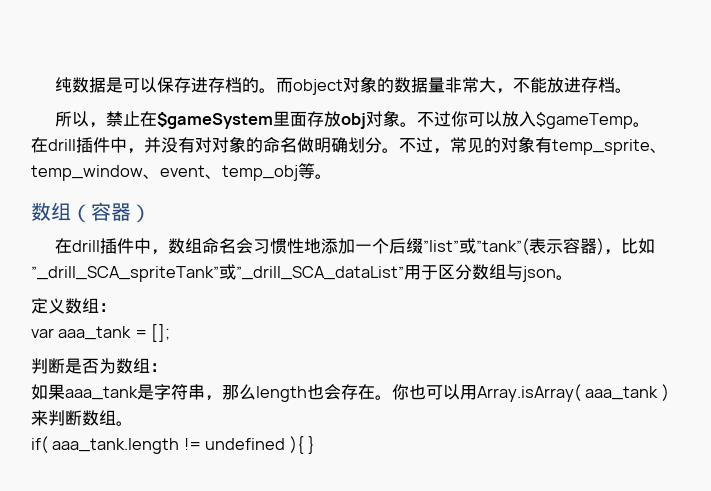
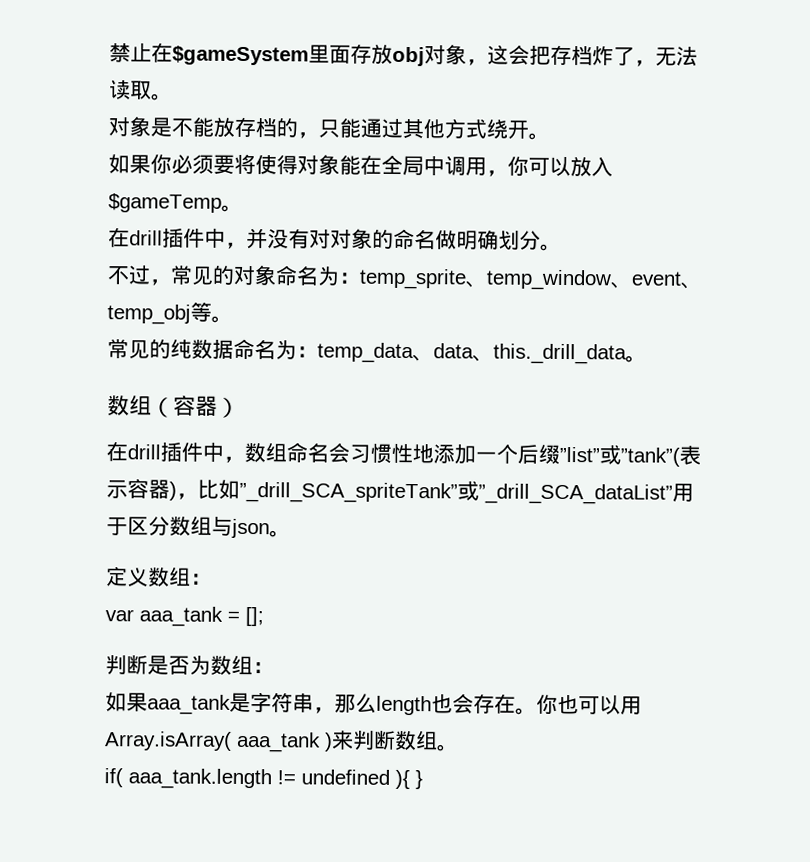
[55,76,633,95] [55,111,107,128] 纯数据是可以保存进存档的。而object对象的数据量非常大，不能放进存档。 // 所以， -> (109, 53) none
[400,111,452,127] 。不过 -> [466,44,698,67] [109,80,173,101] [108,116,550,140] [108,153,508,177] ，这会把存档炸了，无法读取。 // 对象是不能放存档的，只能通过其他方式绕开。 // 如果你必须要将使得对象能在全局中调用，
(399, 150) none -> (562, 247) //
[535,137,552,153] 有 -> [275,265,360,286] 命名为：
(332, 176) none -> [107,338,647,365] // 常见的纯数据命名为：temp_data、data、this._drill_data。

